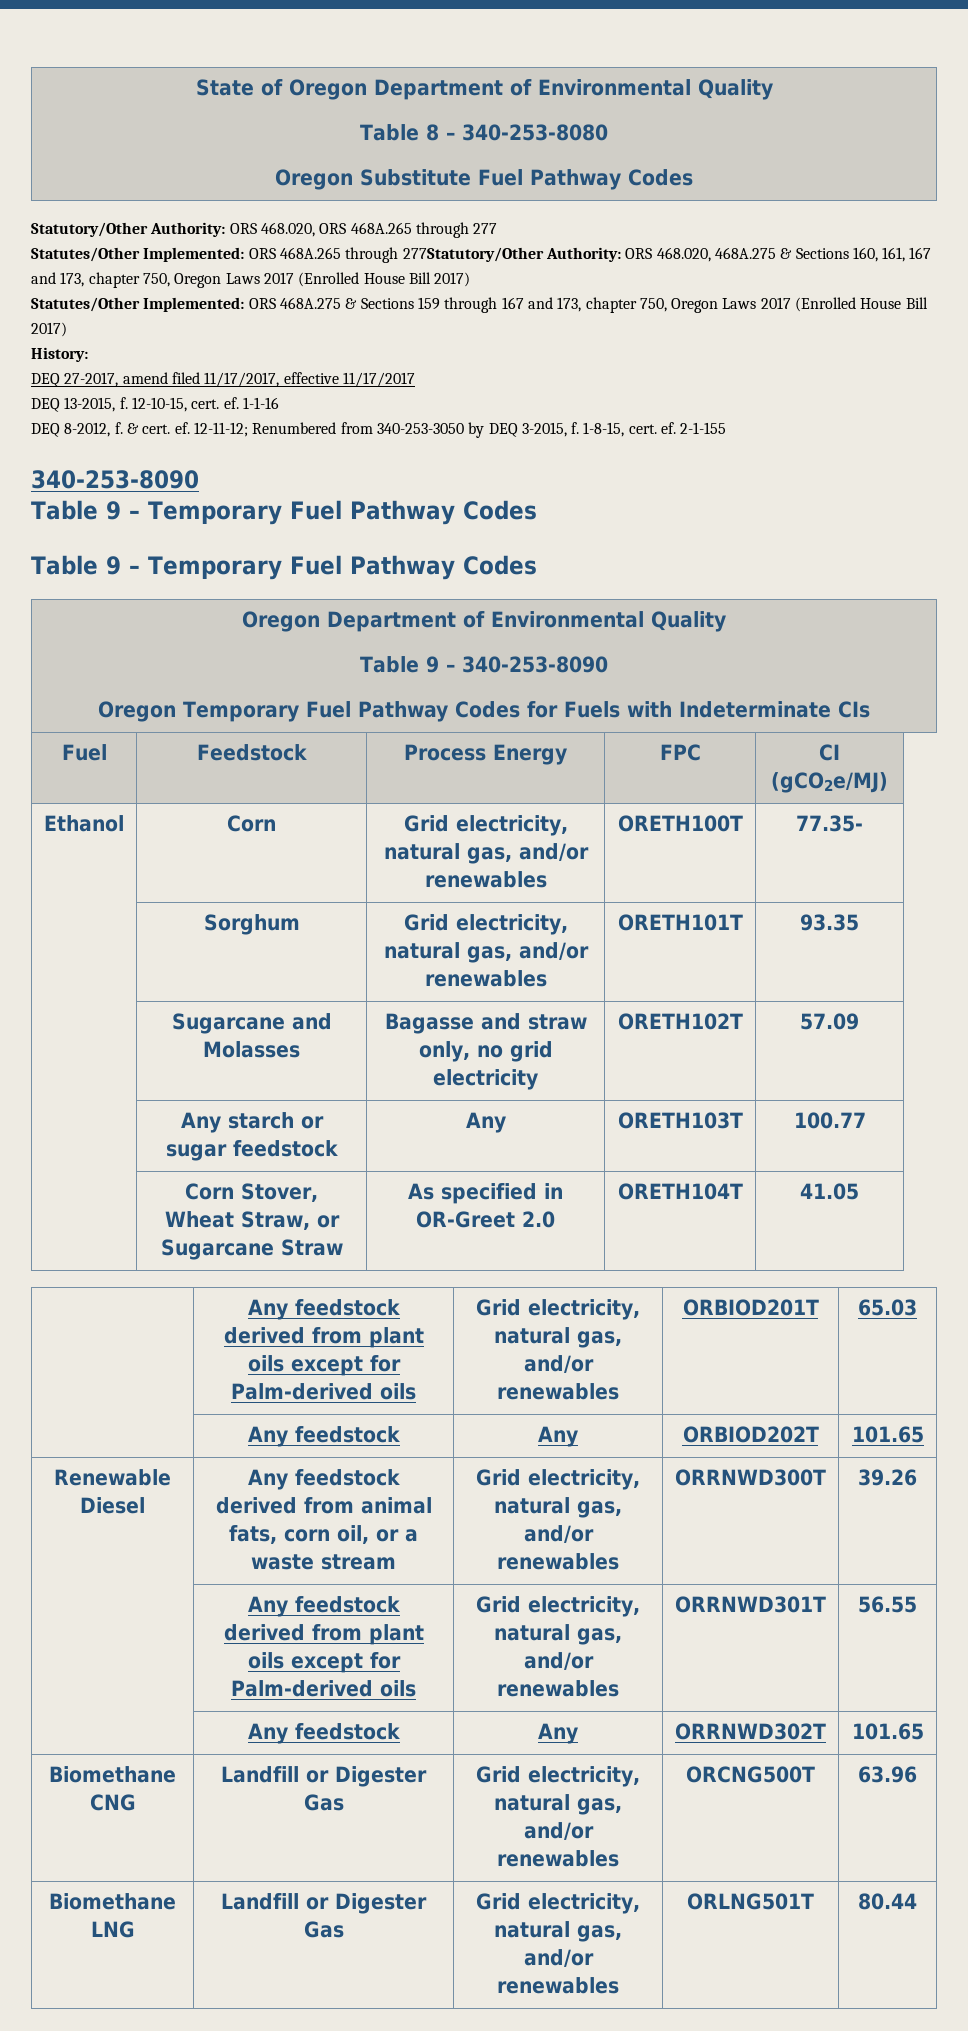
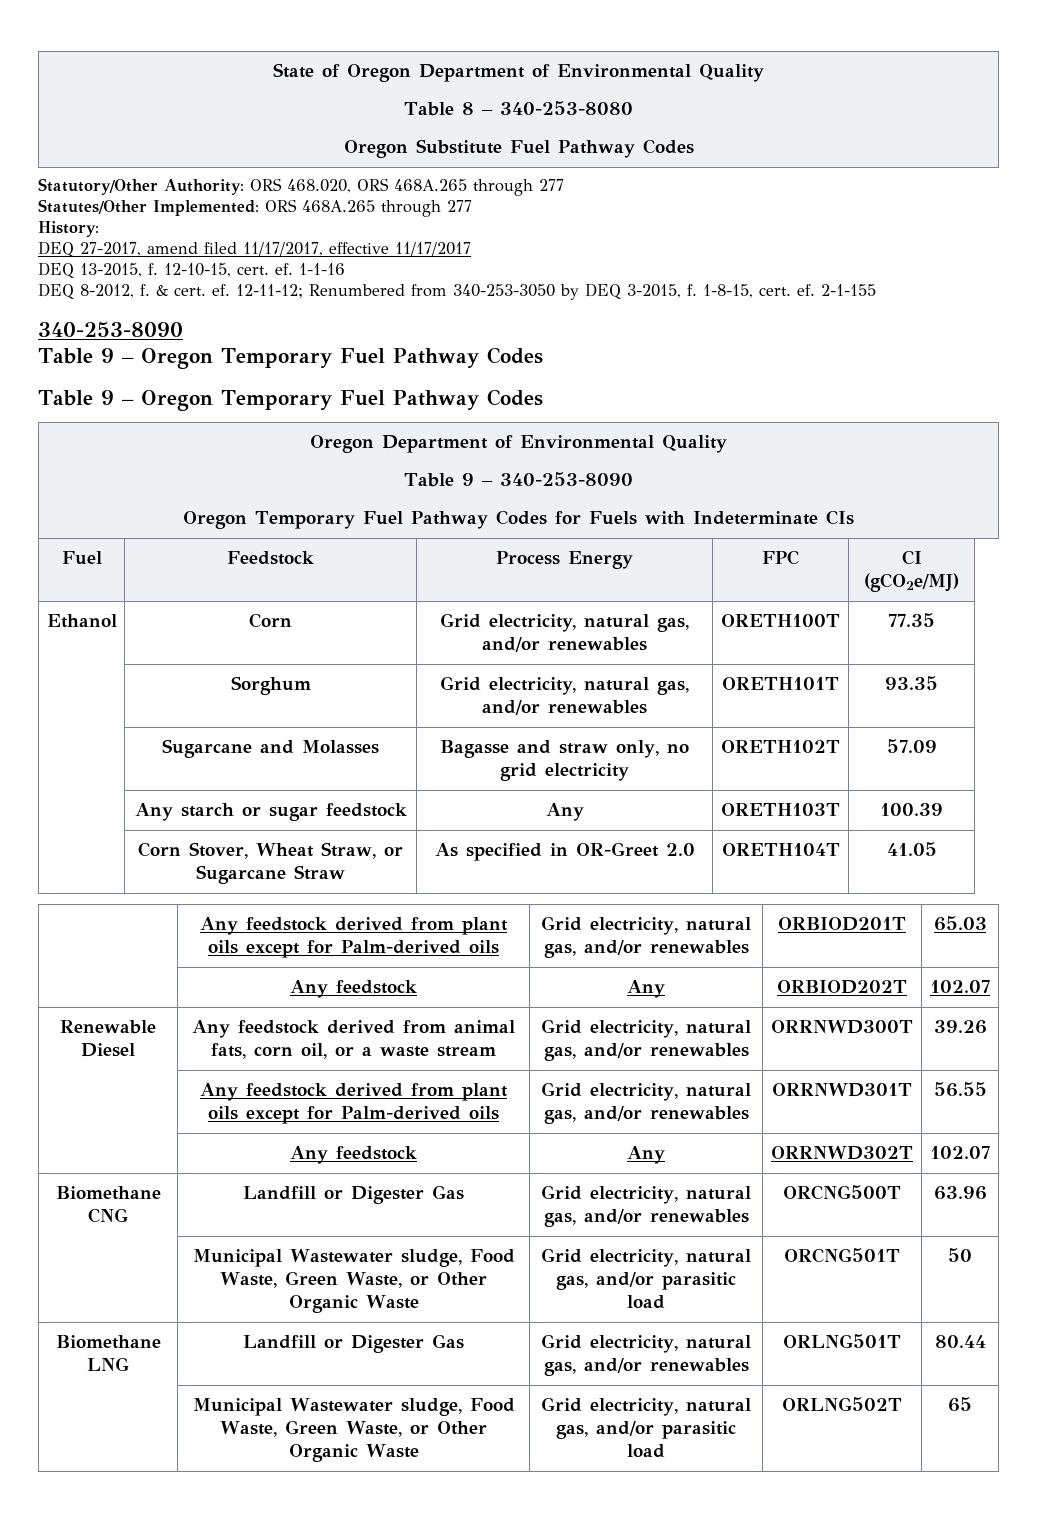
[402,247,932,262] [31,272,471,288] [31,297,928,313] [31,322,67,337] 277Statutory/Other Authority: ORS 468.020, 468A.275 & Sections 160, 161, 167 and 173, chapter 750, Oregon Laws 2017 (Enrolled House Bill 2017) // Statutes/Other Implemented: ORS 468A.275 & Sections 159 through 167 and 173, chapter 750, Oregon Laws 2017 (Enrolled House Bill 2017) -> [447,200,472,212] 277
(140, 514) none -> [140,348,213,369] Oregon
(140, 569) none -> [140,390,213,411] Oregon
[796,815,863,832] 77.35- -> [888,613,935,627] 77.35
[793,1112,866,1129] 100.77 -> [880,803,943,816] 100.39
[851,1426,924,1443] 101.65 -> [930,980,990,993] 102.07
[851,1723,924,1740] 101.65 -> [930,1146,990,1159] 102.07
(917, 1774) none -> [192,1249,515,1267] [219,1271,488,1288] [288,1295,419,1313] [541,1248,751,1267] [556,1272,736,1290] [627,1295,665,1309] [784,1248,900,1263] [948,1248,972,1262] // | Municipal Wastewater sludge, Food Waste, Green Waste, or Other Organic Waste | Grid electricity, natural gas, and/or parasitic load | ORCNG501T | 50
(917, 1901) none -> [192,1398,515,1416] [219,1420,488,1437] [288,1444,419,1462] [541,1397,751,1416] [556,1421,736,1439] [627,1444,665,1458] [782,1397,902,1411] [948,1397,972,1412] // | Municipal Wastewater sludge, Food Waste, Green Waste, or Other Organic Waste | Grid electricity, natural gas, and/or parasitic load | ORLNG502T | 65

